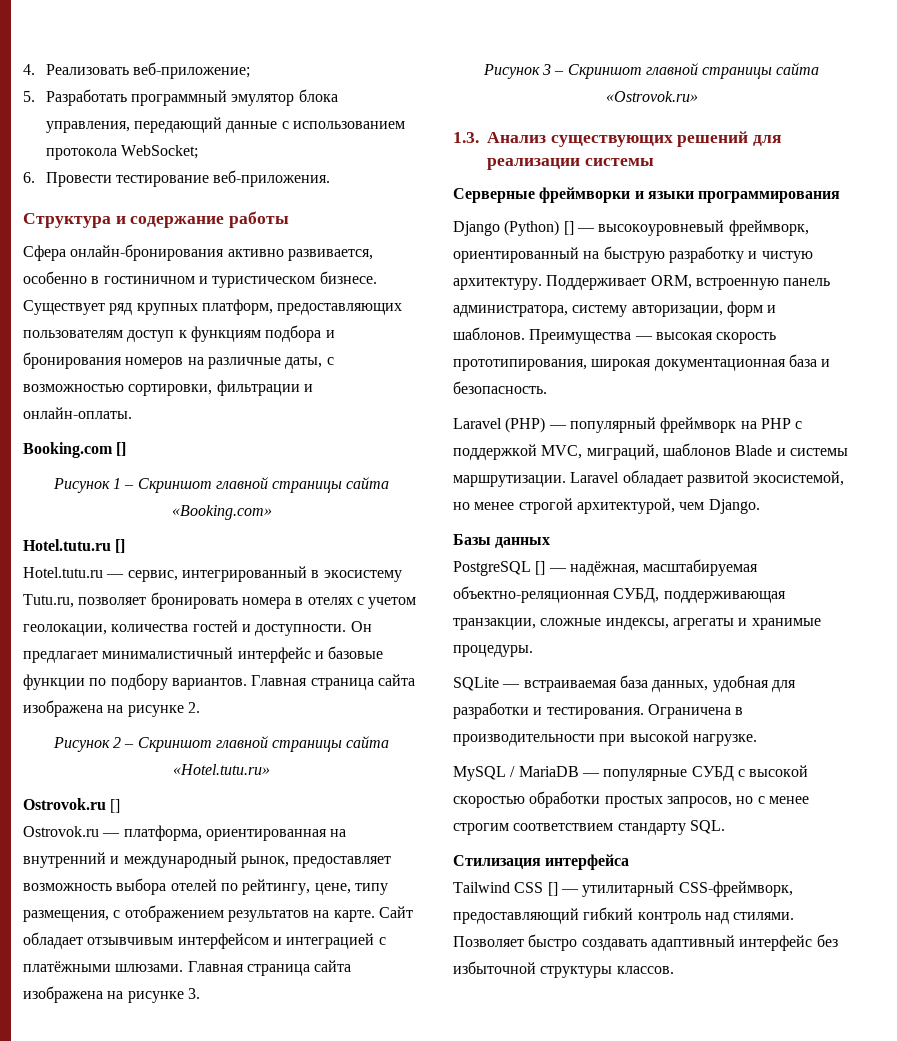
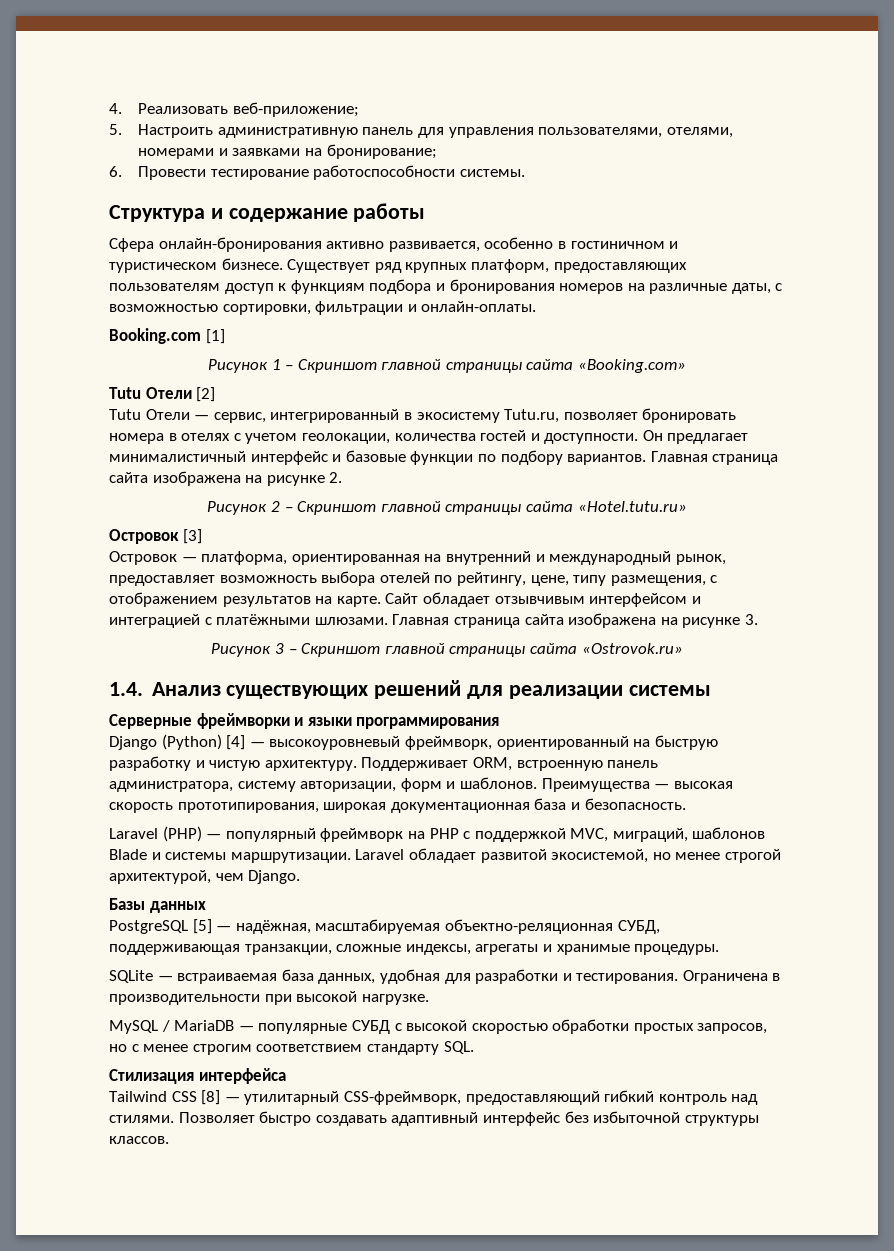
[45,89,338,106] [45,117,405,133] [45,145,198,160] Разработать программный эмулятор блока управления, передающий данные с использованием протокола WebSocket; -> [138,124,733,138] [138,144,437,159] Настроить административную панель для управления пользователями, отелями, номерами и заявками на бронирование;
[213,170,331,187] веб-приложения. -> [313,165,526,180] работоспособности системы.
[116,442,127,456] [] -> [205,329,225,344] [1]
[23,539,126,553] [23,567,103,578] Hotel.tutu.ru [] // Hotel.tutu.ru -> [109,387,216,402] [109,409,190,420] Tutu Отели [2] // Tutu Отели
[23,798,121,813] [23,826,99,837] Ostrovok.ru [] // Ostrovok.ru -> [109,529,202,544] [109,551,177,565] Островок [3] // Островок
[453,132,479,143] 1.3. -> [109,682,143,696] 1.4.
[563,221,574,235] [] -> [226,735,246,750] [4]
[535,561,546,575] [] -> [192,919,212,934] [5]
[547,882,558,896] [] -> [201,1090,221,1105] [8]

